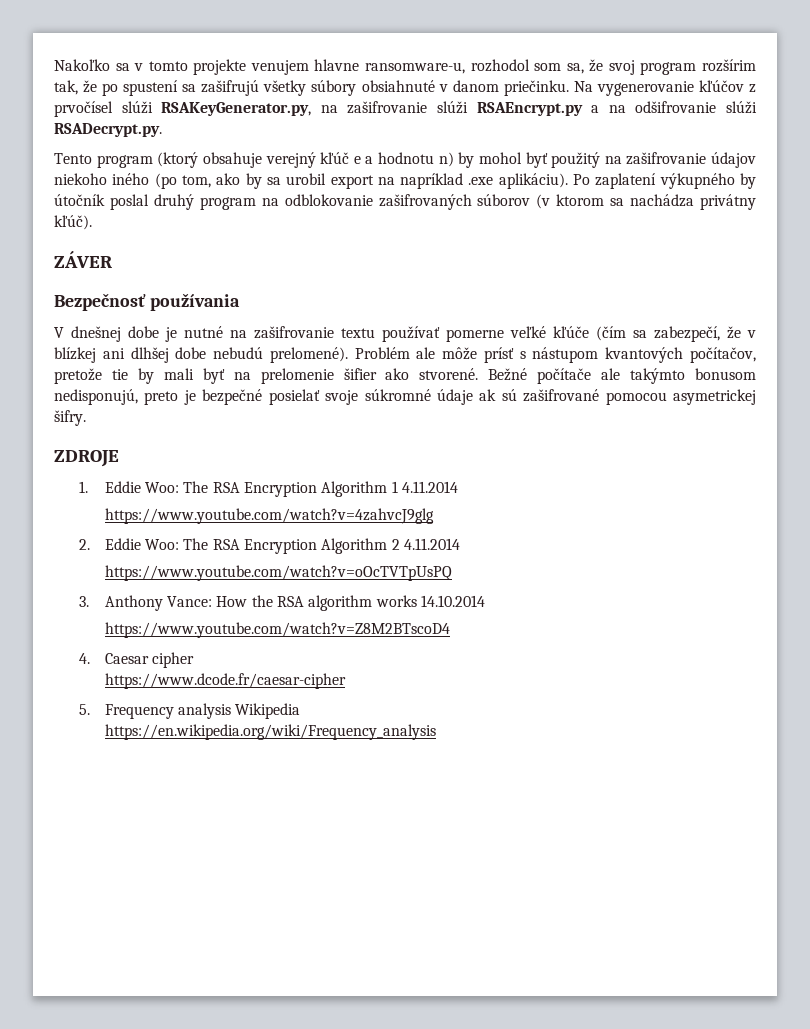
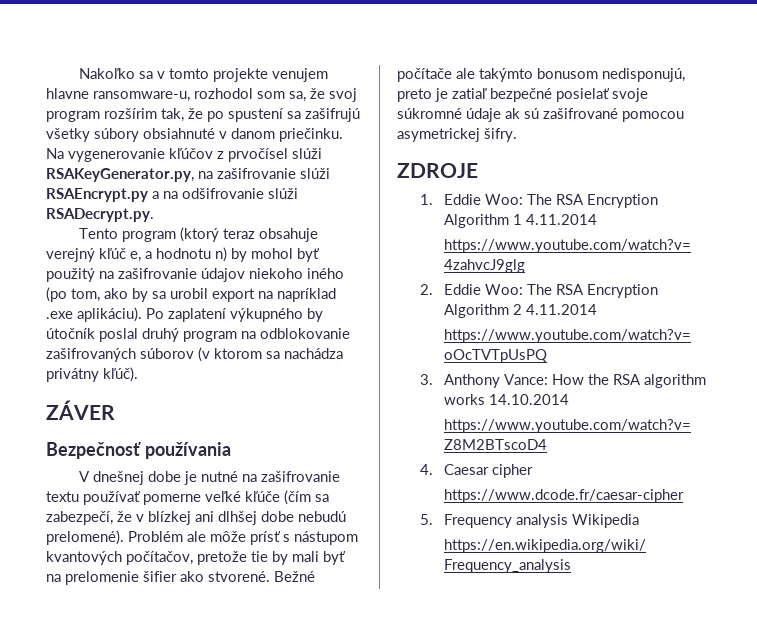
(199, 160) none -> [222,228,255,239] teraz
[353,156,361,164] e -> [130,251,141,262] e,
(196, 397) none -> [452,88,487,99] zatiaľ

